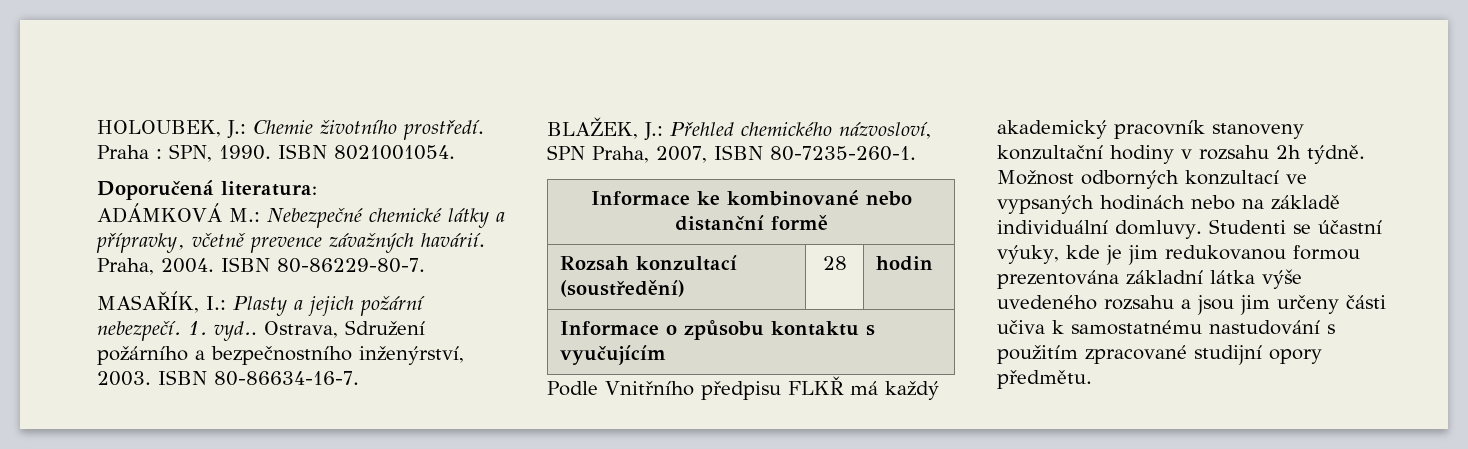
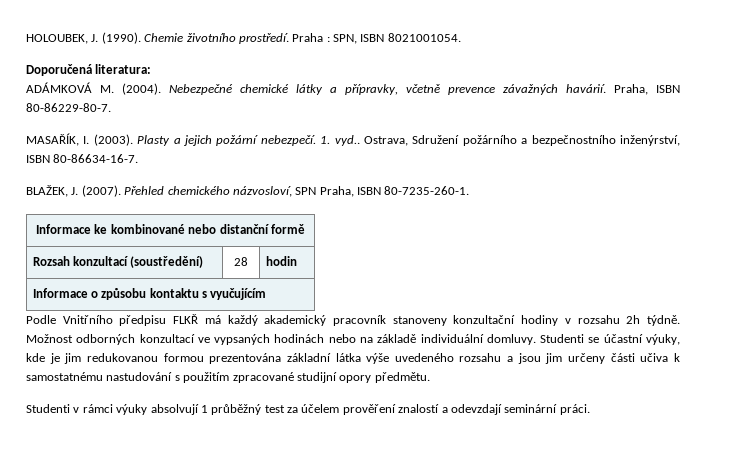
[227,120,246,139] J.: -> [91,32,141,44] J. (1990).
[219,145,271,160] 1990. -> (357, 39) none
[228,208,260,222] M.: -> [100,83,161,95] M. (2004).
[161,258,214,273] 2004. -> (648, 89) none
[206,296,226,310] I.: -> [83,134,133,146] I. (2003).
[97,371,151,386] 2003. -> (680, 140) none
[644,122,663,141] J.: -> [71,185,121,197] J. (2007).
[656,146,707,163] 2007, -> (354, 191) none
(1092, 379) none -> [26,404,590,415] // Studenti v rámci výuky absolvují 1 průběžný test za účelem prověření znalostí a odevzdají seminární práci.

